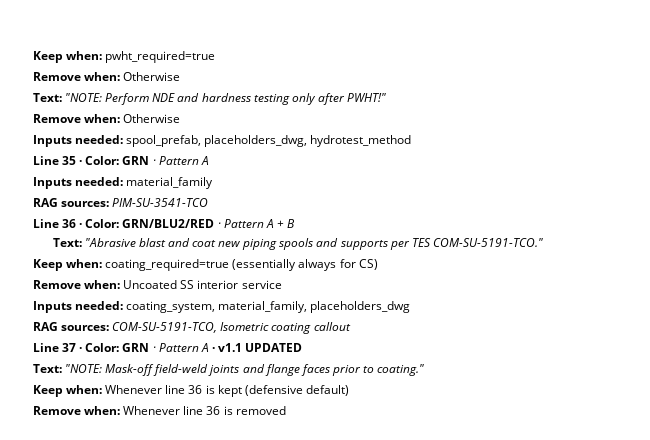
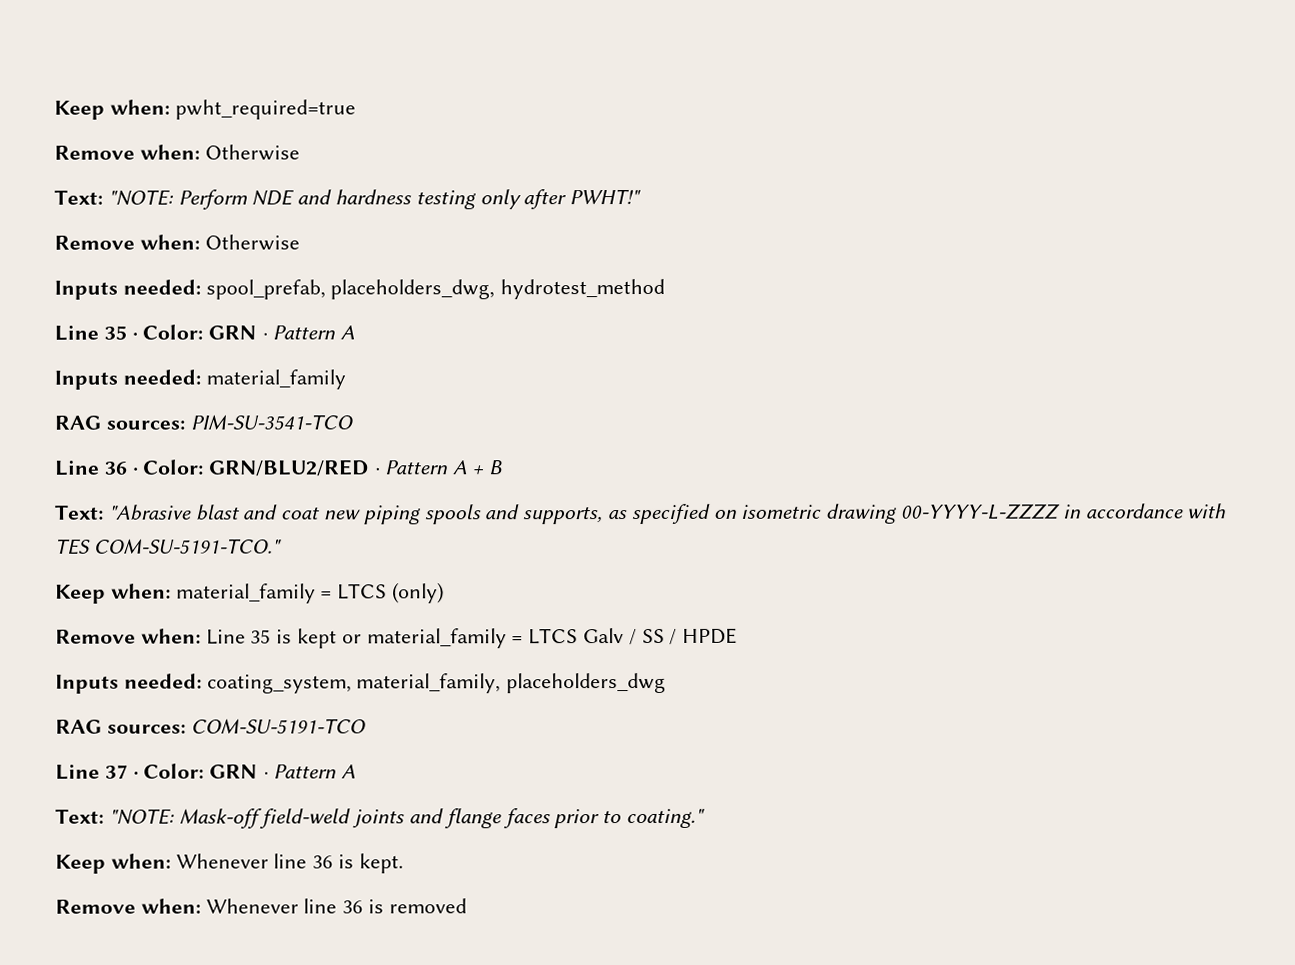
[340,238,543,250] [33,259,378,271] [33,280,282,289] supports per TES COM-SU-5191-TCO." // Keep when: coating_required=true (essentially always for CS) // Remove when: Uncoated SS interior service -> [523,503,1228,525] [55,538,282,555] [55,582,445,604] [55,627,739,649] supports, as specified on isometric drawing 00-YYYY-L-ZZZZ in accordance with TES COM-SU-5191-TCO." // Keep when: material_family = LTCS (only) // Remove when: Line 35 is kept or material_family = LTCS Galv / SS / HPDE
[112,322,351,334] COM-SU-5191-TCO, Isometric coating callout -> [190,718,366,735] COM-SU-5191-TCO
[211,343,303,352] · v1.1 UPDATED -> (356, 771) none
[217,385,349,397] kept (defensive default) -> [358,853,404,874] kept.

